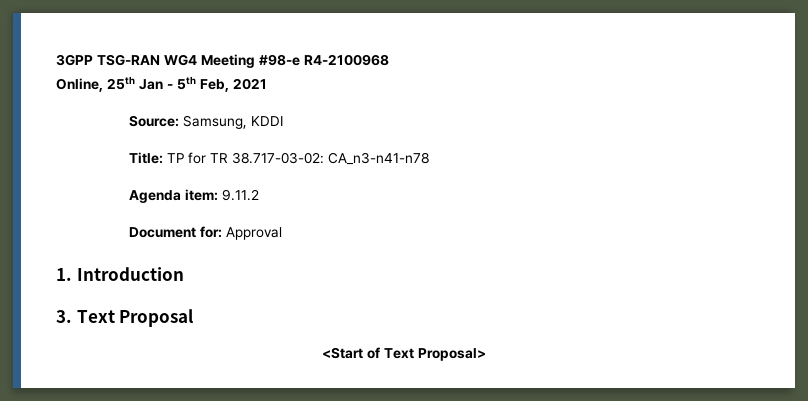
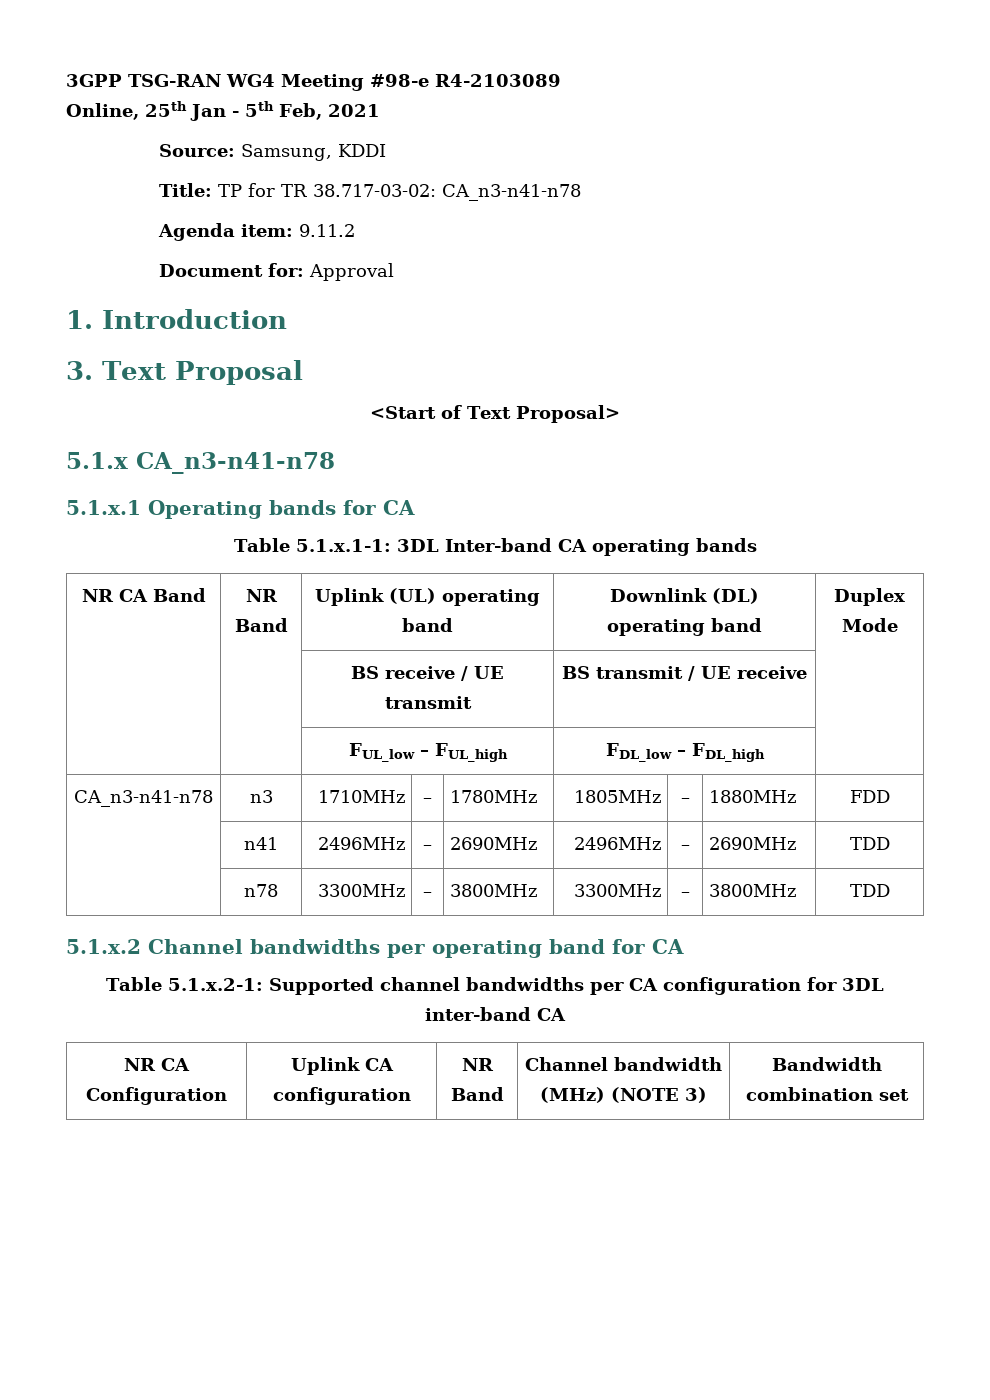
[304,54,389,66] R4-2100968 -> [435,74,561,87] R4-2103089
(486, 354) none -> [66,452,335,474] [66,500,415,519] [233,538,757,556] [81,588,206,602] [245,589,278,602] [234,618,288,632] [315,588,540,606] [402,618,453,632] [610,588,759,604] [607,618,762,636] [834,588,905,606] [841,618,898,632] [351,666,504,681] [384,696,472,709] [562,666,807,681] [348,743,508,762] [605,743,765,762] [74,790,213,807] [249,790,273,803] [317,790,405,803] [423,798,432,803] [450,790,538,803] [573,790,661,803] [680,798,690,803] [709,790,797,803] [849,790,890,803] [244,837,278,850] [317,837,405,850] [423,845,432,850] [450,837,538,850] [573,837,661,850] [680,845,690,850] [709,837,797,850] [849,837,890,850] [244,884,278,897] [317,884,405,897] [423,892,432,897] [450,884,538,897] [573,884,661,897] [680,892,690,897] [709,884,797,897] [849,884,890,897] [66,939,684,958] [106,977,884,995] [425,1007,566,1021] [124,1058,190,1071] [86,1087,227,1105] [290,1057,394,1075] [272,1087,411,1105] [461,1058,494,1071] [450,1087,504,1101] [525,1057,722,1071] [540,1087,707,1103] [771,1057,882,1071] [745,1087,909,1101] // 5.1.x CA_n3-n41-n78 // 5.1.x.1 Operating bands for CA // Table 5.1.x.1-1: 3DL Inter-band CA operating bands // NR CA Band | NR Band | Uplink (UL) operating band | Downlink (DL) operating band | Duplex Mode // | | BS receive / UE transmit | BS transmit / UE receive | // | | FUL_low – FUL_high | FDL_low – FDL_high | // CA_n3-n41-n78 | n3 | 1710MHz | – | 1780MHz | 1805MHz | – | 1880MHz | FDD // | n41 | 2496MHz | – | 2690MHz | 2496MHz | – | 2690MHz | TDD // | n78 | 3300MHz | – | 3800MHz | 3300MHz | – | 3800MHz | TDD // 5.1.x.2 Channel bandwidths per operating band for CA // Table 5.1.x.2-1: Supported channel bandwidths per CA configuration for 3DL inter-band CA // NR CA Configuration | Uplink CA configuration | NR Band | Channel bandwidth (MHz) (NOTE 3) | Bandwidth combination set

